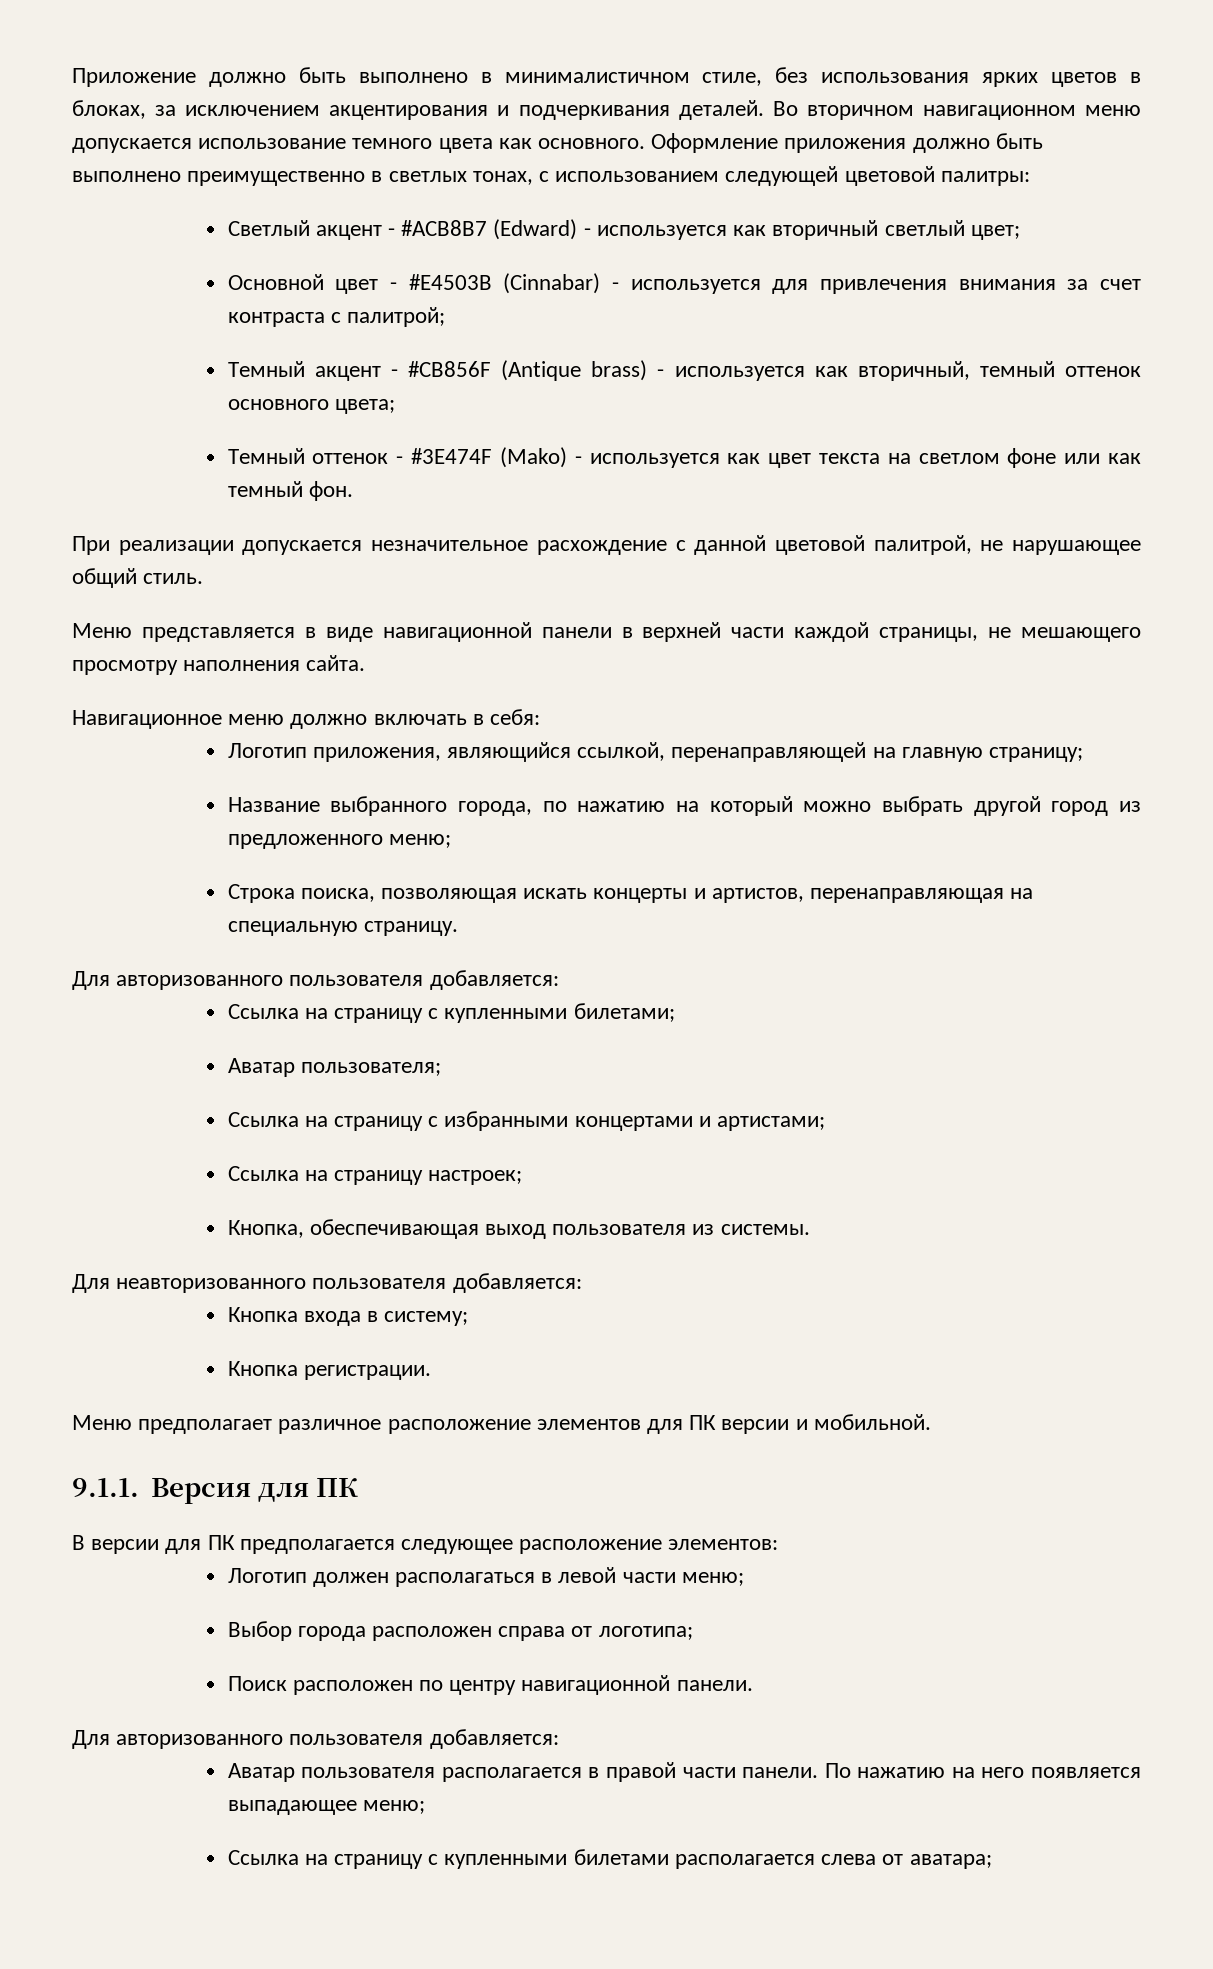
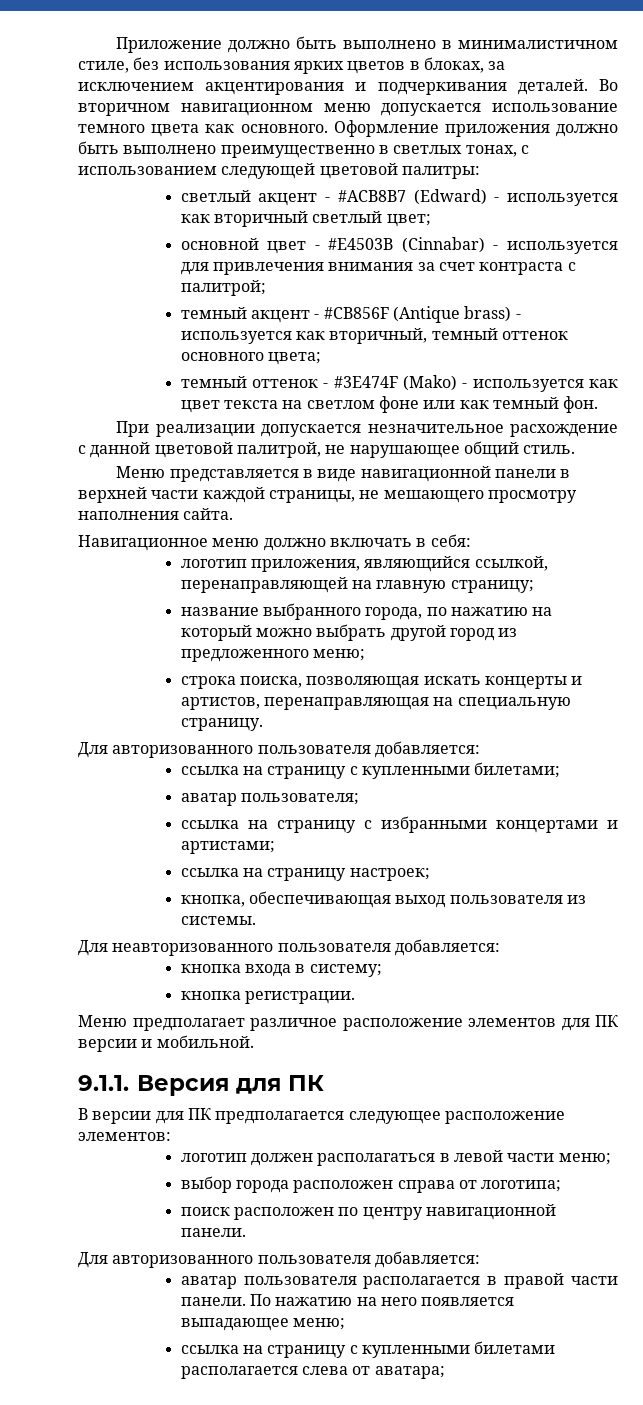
[227,220,310,236] Светлый -> [180,190,251,202] светлый
[227,274,324,290] Основной -> [180,238,259,250] основной
[227,361,305,377] Темный -> [180,307,247,319] темный
[227,448,305,464] Темный -> [180,376,247,388] темный
[227,743,307,758] Логотип -> [180,559,247,568] логотип
[227,797,320,812] Название -> [180,607,259,616] название
[227,884,295,903] Строка -> [180,676,236,689] строка
[227,1004,299,1019] Ссылка -> [180,766,239,775] ссылка
[227,1058,295,1077] Аватар -> [180,793,237,806] аватар
[227,1112,299,1127] Ссылка -> [180,820,239,829] ссылка
[227,1166,299,1181] Ссылка -> [180,868,239,877] ссылка
[227,1220,304,1238] Кнопка, -> [180,895,245,907] кнопка,
[227,1307,298,1322] Кнопка -> [180,964,241,973] кнопка
[227,1361,298,1376] Кнопка -> [180,991,241,1000] кнопка
[227,1568,307,1583] Логотип -> [180,1153,247,1162] логотип
[227,1621,292,1641] Выбор -> [180,1176,232,1193] выбор
[227,1676,287,1691] Поиск -> [180,1207,230,1216] поиск
[227,1763,295,1782] Аватар -> [180,1276,237,1289] аватар
[227,1850,299,1865] Ссылка -> [180,1345,239,1354] ссылка

